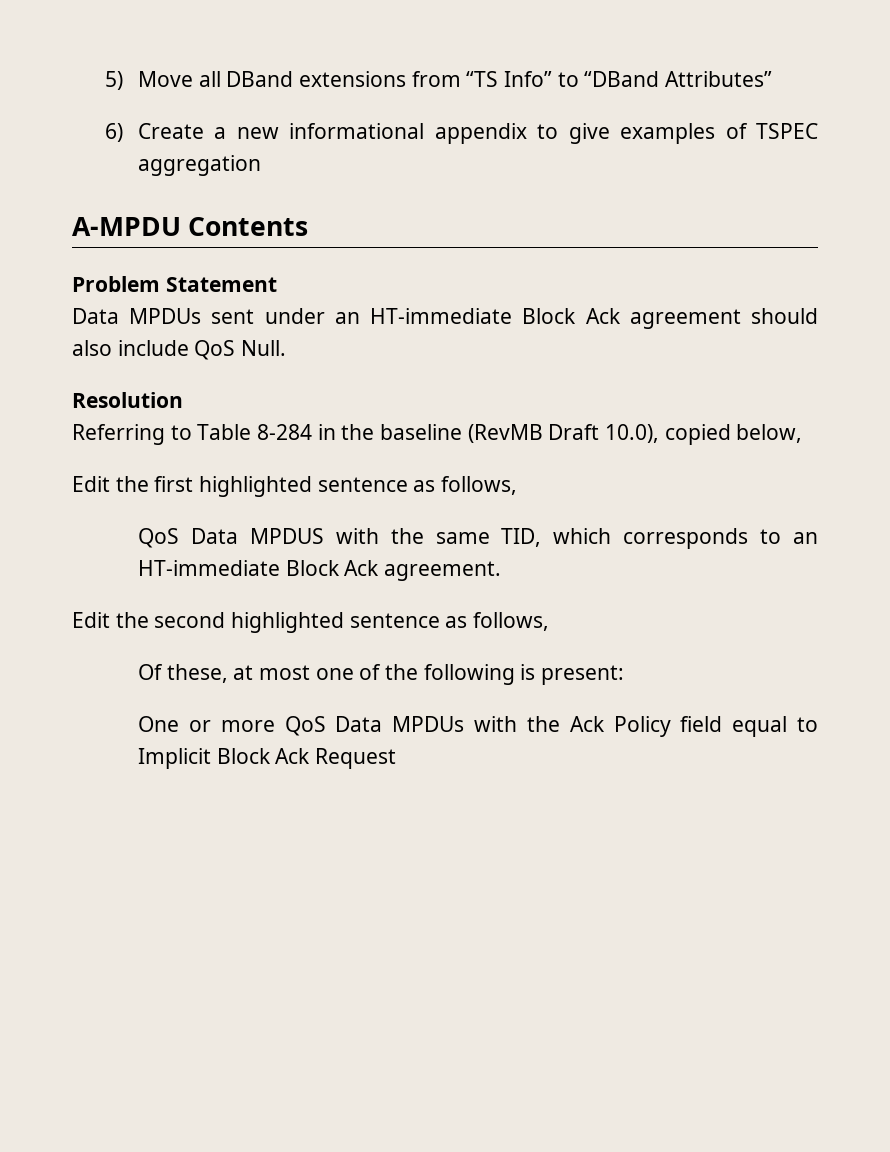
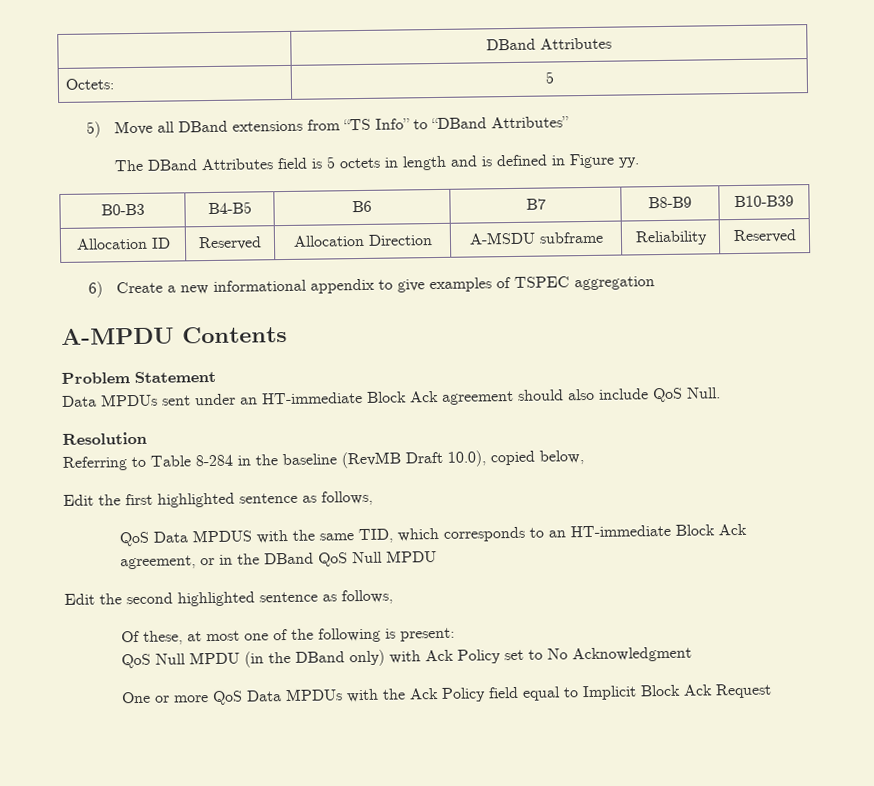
(105, 80) none -> [486,37,612,51] [64,78,114,90] [544,71,554,84] | DBand Attributes // Octets: | 5 //
(773, 79) none -> [114,153,641,172] [100,203,145,216] [207,201,252,215] [352,200,372,213] [525,198,546,210] [648,196,692,209] [734,195,794,208] [75,237,171,250] [198,236,262,251] [292,234,433,247] [468,231,604,245] [634,230,708,246] [732,229,797,244] // The DBand Attributes field is 5 octets in length and is defined in Figure yy. // B0-B3 | B4-B5 | B6 | B7 | B8-B9 | B10-B39 // Allocation ID | Reserved | Allocation Direction | A-MSDU subframe | Reliability | Reserved
[384,561,502,581] agreement. -> [120,550,438,570] agreement, or in the DBand QoS Null MPDU
(625, 675) none -> [121,646,693,669] // QoS Null MPDU (in the DBand only) with Ack Policy set to No Acknowledgment

